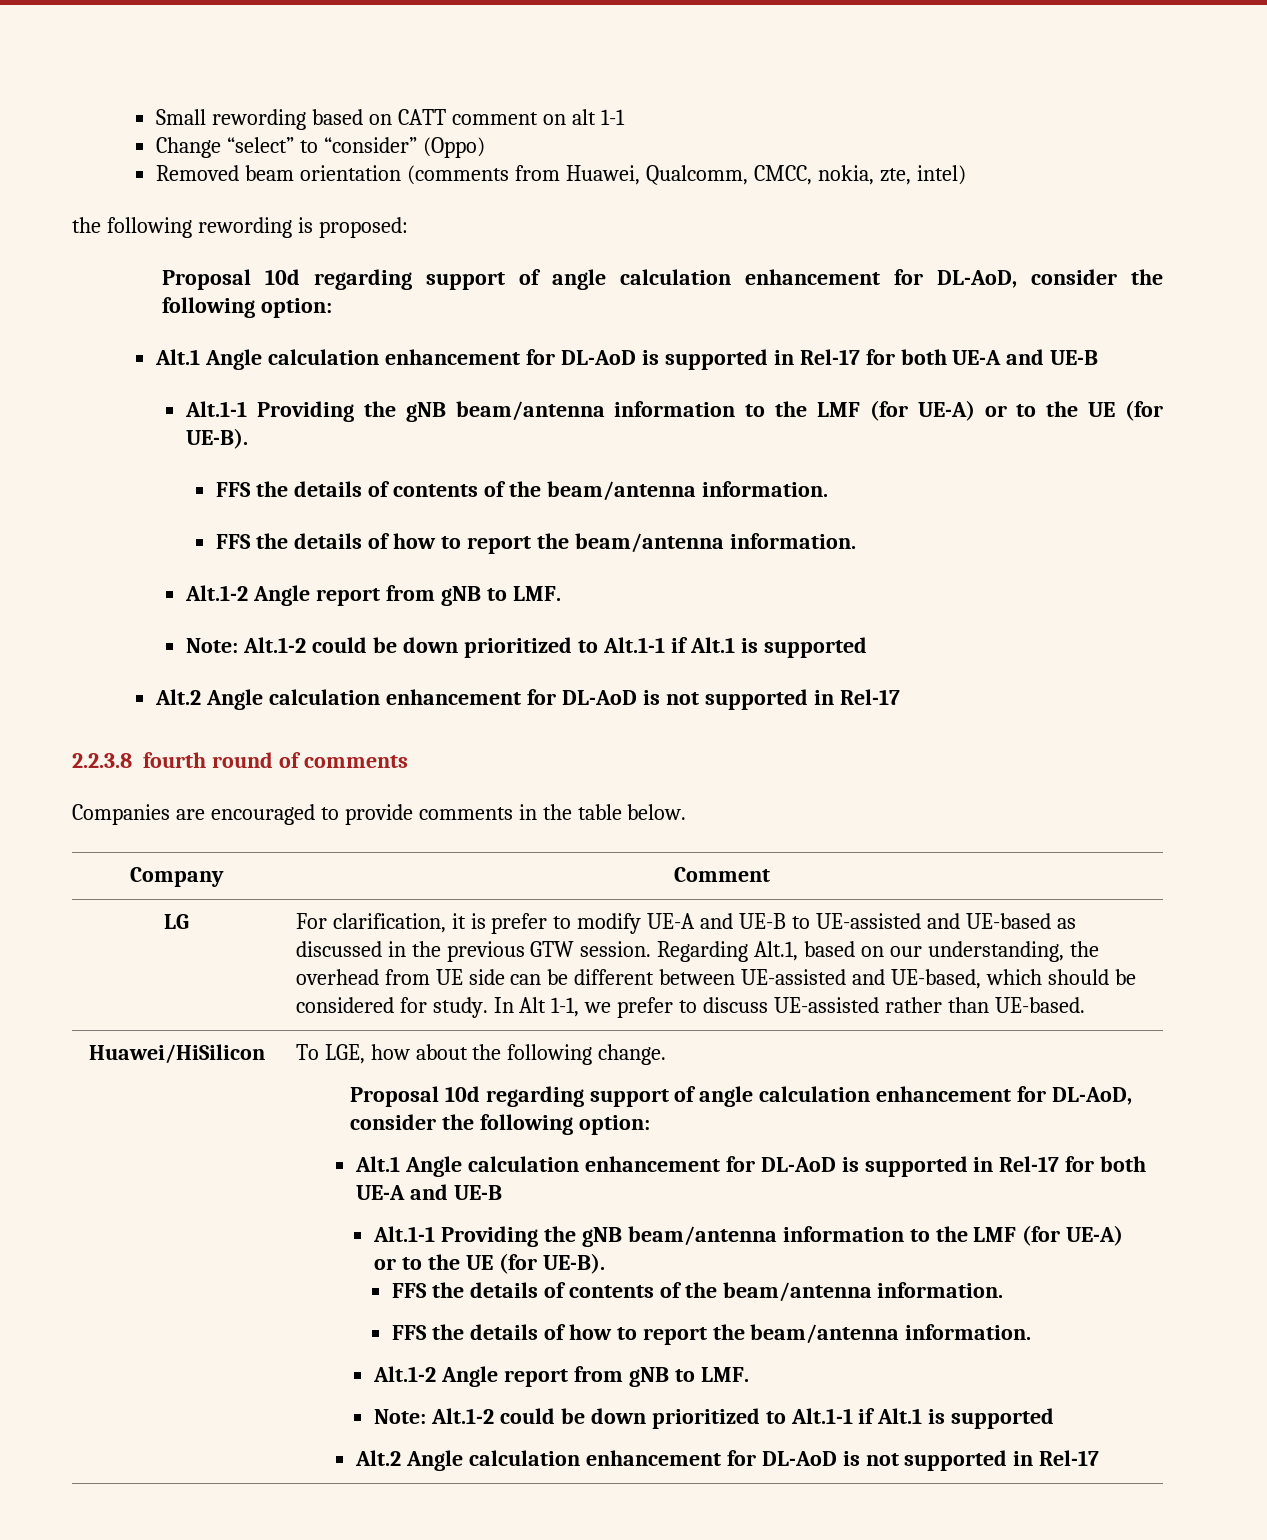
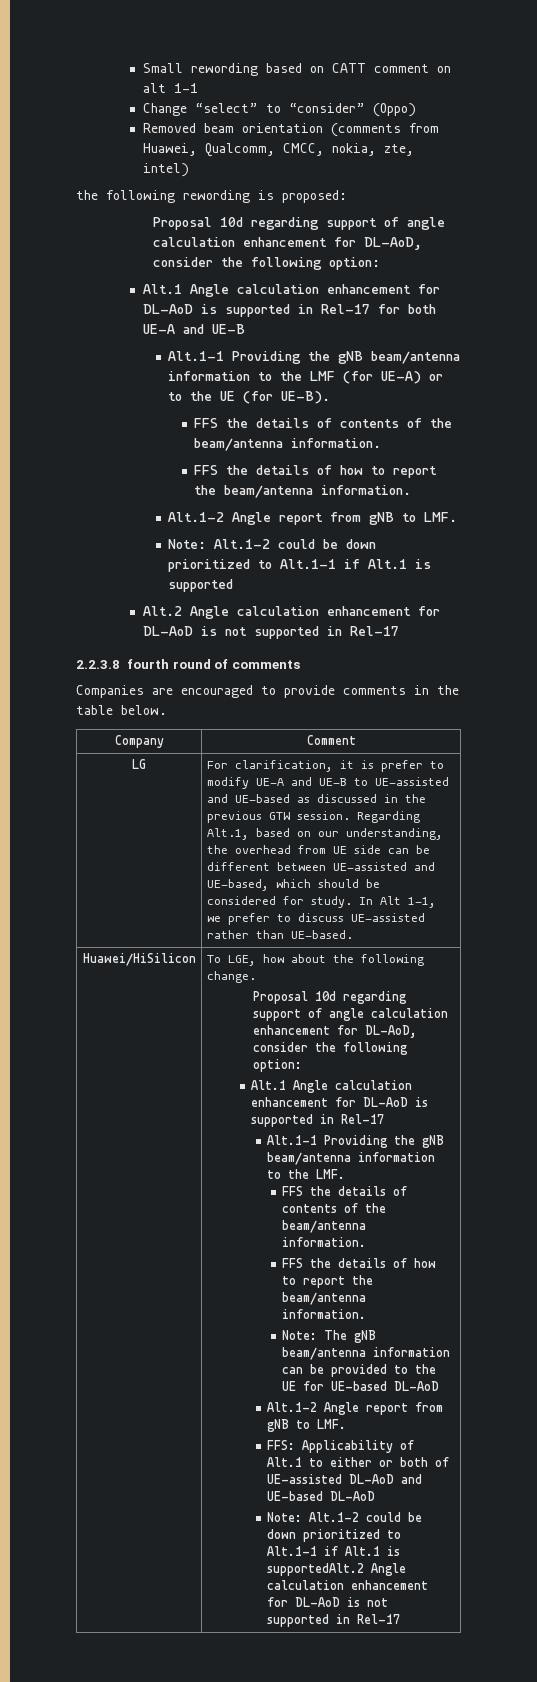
[1065,1156,1147,1172] [355,1184,502,1200] [372,1225,1124,1247] [373,1253,605,1274] for both UE-A and UE-B // Alt.1-1 Providing the gNB beam/antenna information to the LMF (for UE-A) or to the UE (for UE-B). -> [266,1135,444,1148] [266,1152,435,1165] [266,1169,345,1179] // Alt.1-1 Providing the gNB beam/antenna information to the LMF.
[372,1366,749,1387] // Alt.1-2 Angle report from gNB to LMF. -> [282,1330,377,1343] [282,1347,451,1360] [282,1364,437,1377] [282,1381,440,1391] [266,1402,443,1415] [266,1419,346,1432] [266,1440,414,1453] [266,1457,449,1467] [266,1474,422,1484] [266,1491,375,1501] // Note: The gNB beam/antenna information can be provided to the UE for UE-based DL-AoD // Alt.1-2 Angle report from gNB to LMF. // FFS: Applicability of Alt.1 to either or both of UE-assisted DL-AoD and UE-based DL-AoD
[951,1408,1055,1429] [354,1450,401,1466] supported // Alt.2 -> [266,1563,364,1576] supportedAlt.2

